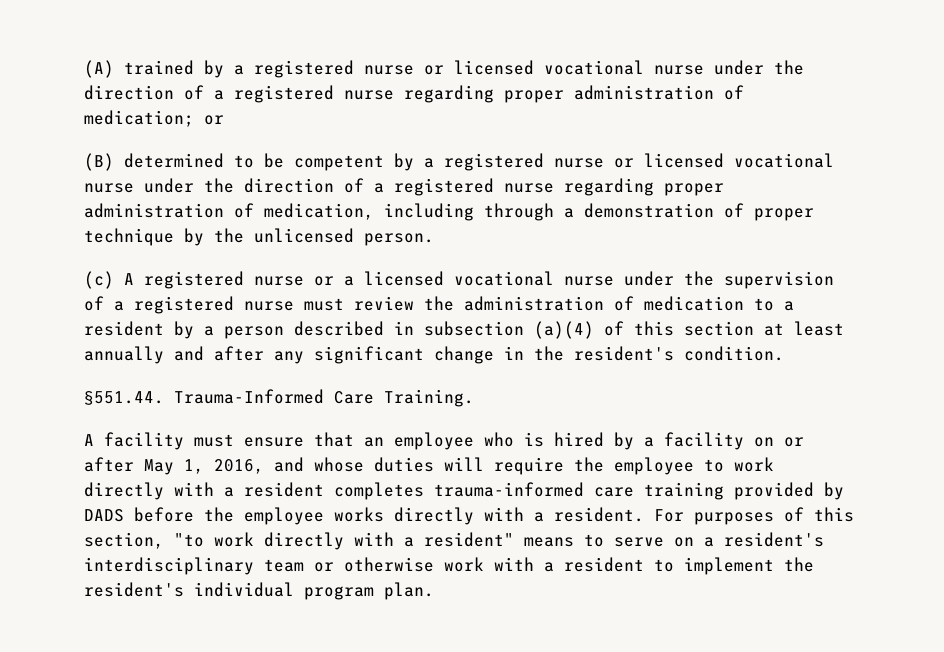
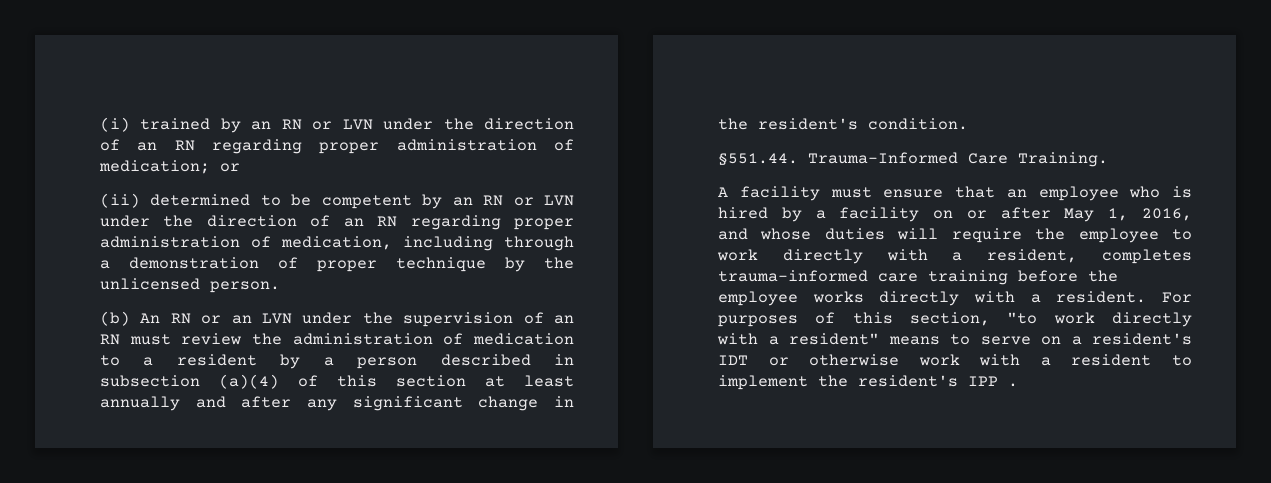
[84,60,114,78] (A) -> [100,117,130,132] (i)
[234,60,804,78] [84,85,394,103] a registered nurse or licensed vocational nurse under the direction of a registered nurse -> [251,118,575,130] [100,139,195,151] an RN or LVN under the direction of an RN
[84,153,114,171] (B) -> [100,193,140,208] (ii)
[424,153,834,171] [84,178,554,196] a registered nurse or licensed vocational nurse under the direction of a registered nurse -> [452,195,575,206] [100,215,398,227] an RN or LVN under the direction of an RN
[84,271,614,289] (c) A registered nurse or a licensed vocational nurse -> [100,311,292,326] (b) An RN or an LVN
[114,296,294,314] a registered nurse -> [554,315,574,324] [100,334,120,345] an RN
[244,482,324,497] resident -> [987,249,1078,263] resident,
[734,482,844,500] [84,509,124,522] provided by DADS -> (1008, 277) none
[84,557,304,575] interdisciplinary team -> [718,355,748,365] IDT
[194,582,434,600] individual program plan. -> [968,376,1018,387] IPP .

